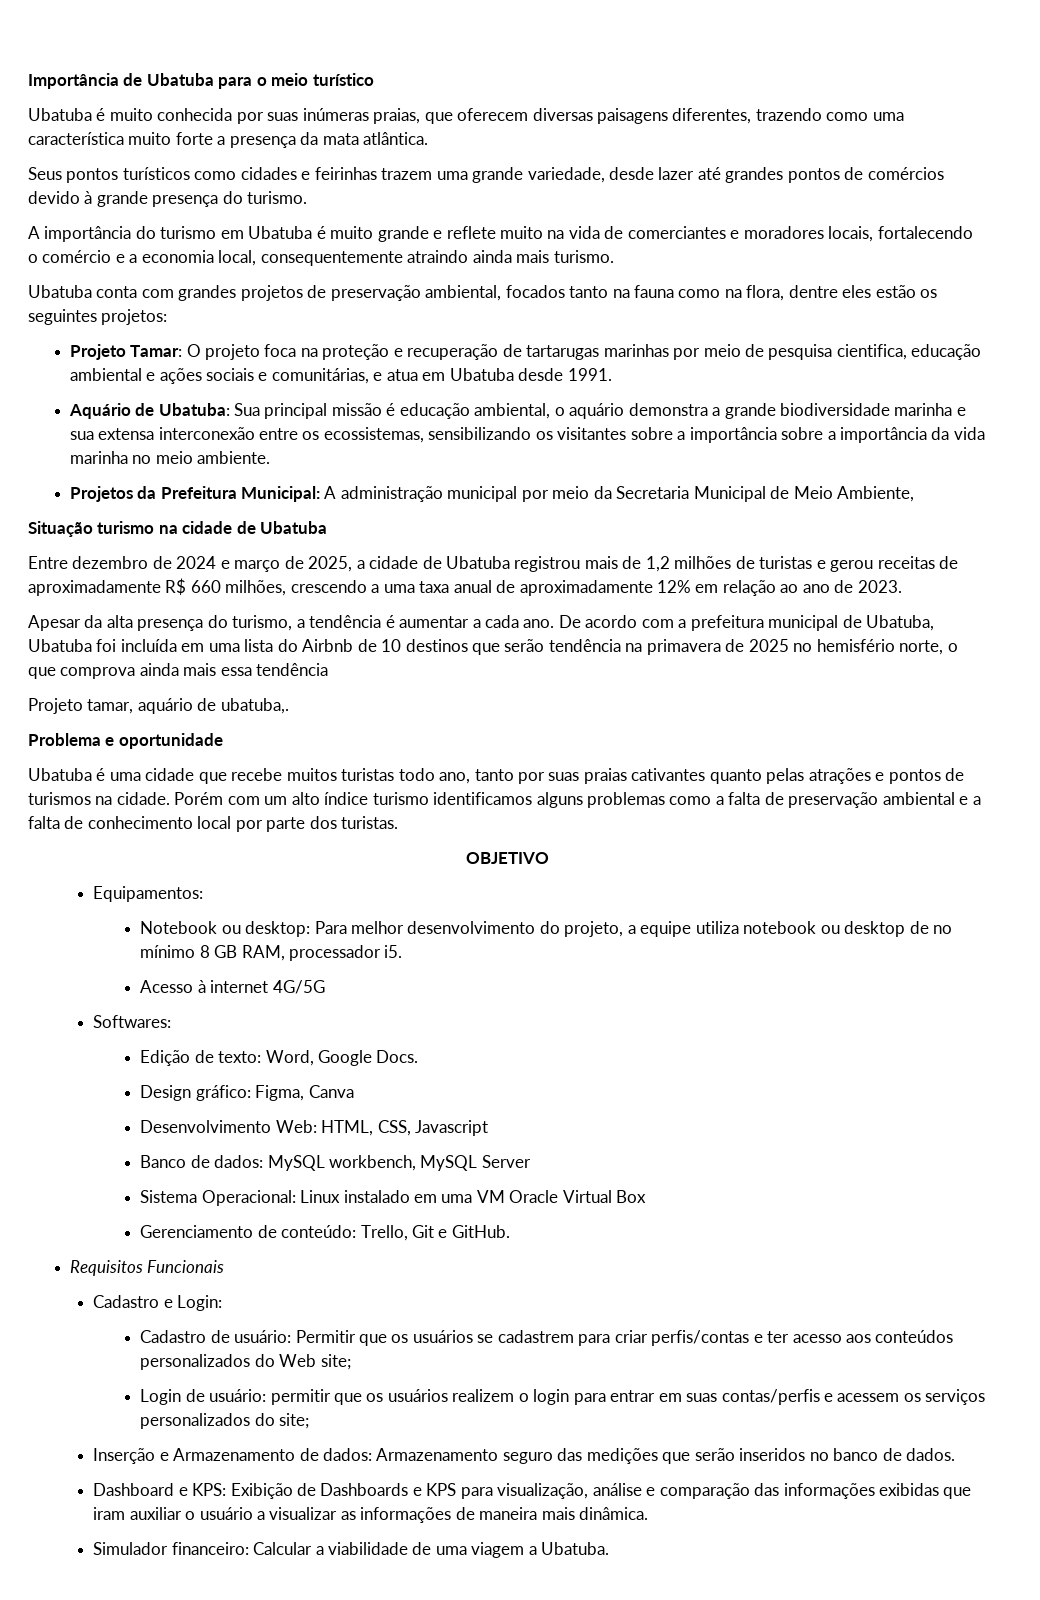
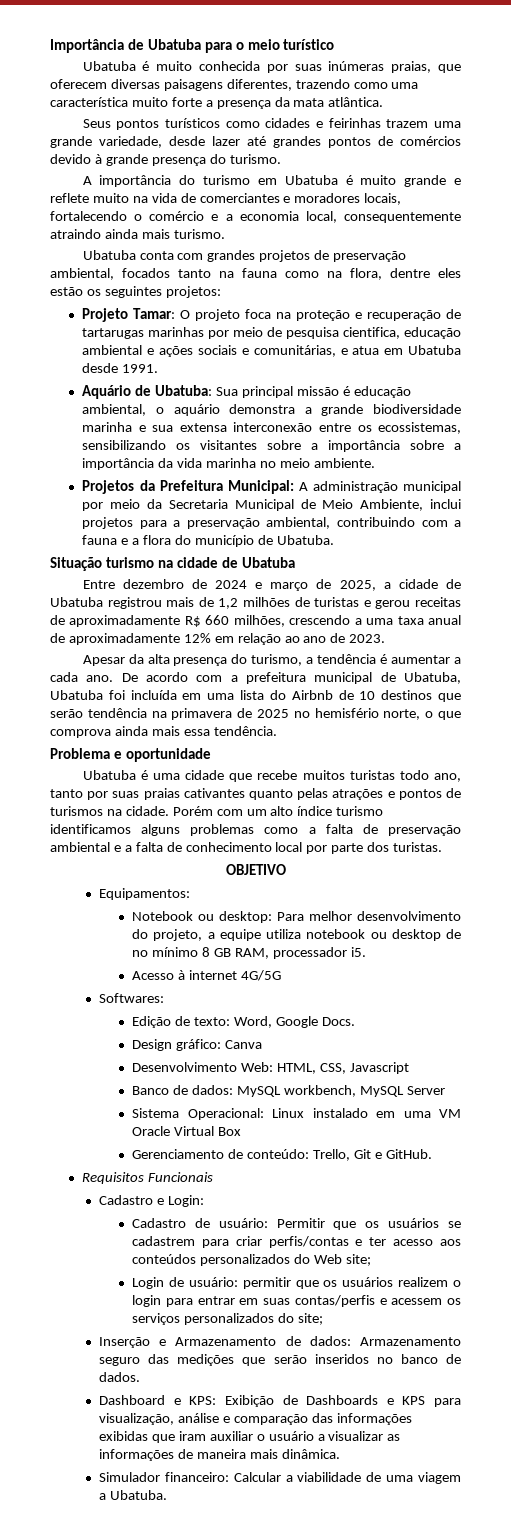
(915, 494) none -> [429,499,461,509] [82,517,461,529] [82,535,334,547] inclui projetos para a preservação ambiental, contribuindo com a fauna e a flora do município de Ubatuba.
[256,663,329,676] [28,698,289,714] tendência // Projeto tamar, aquário de ubatuba,. -> [213,726,277,736] tendência.
[255,1085,305,1101] Figma, -> (221, 1045) none

